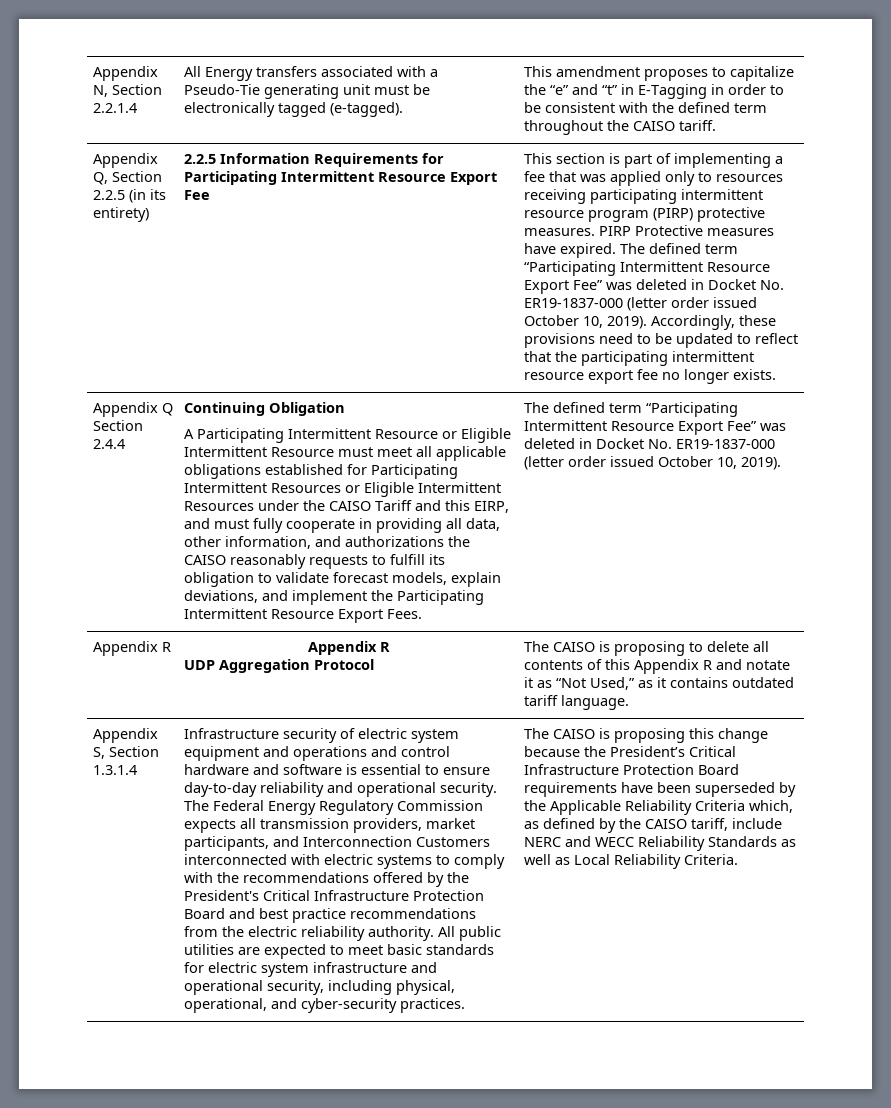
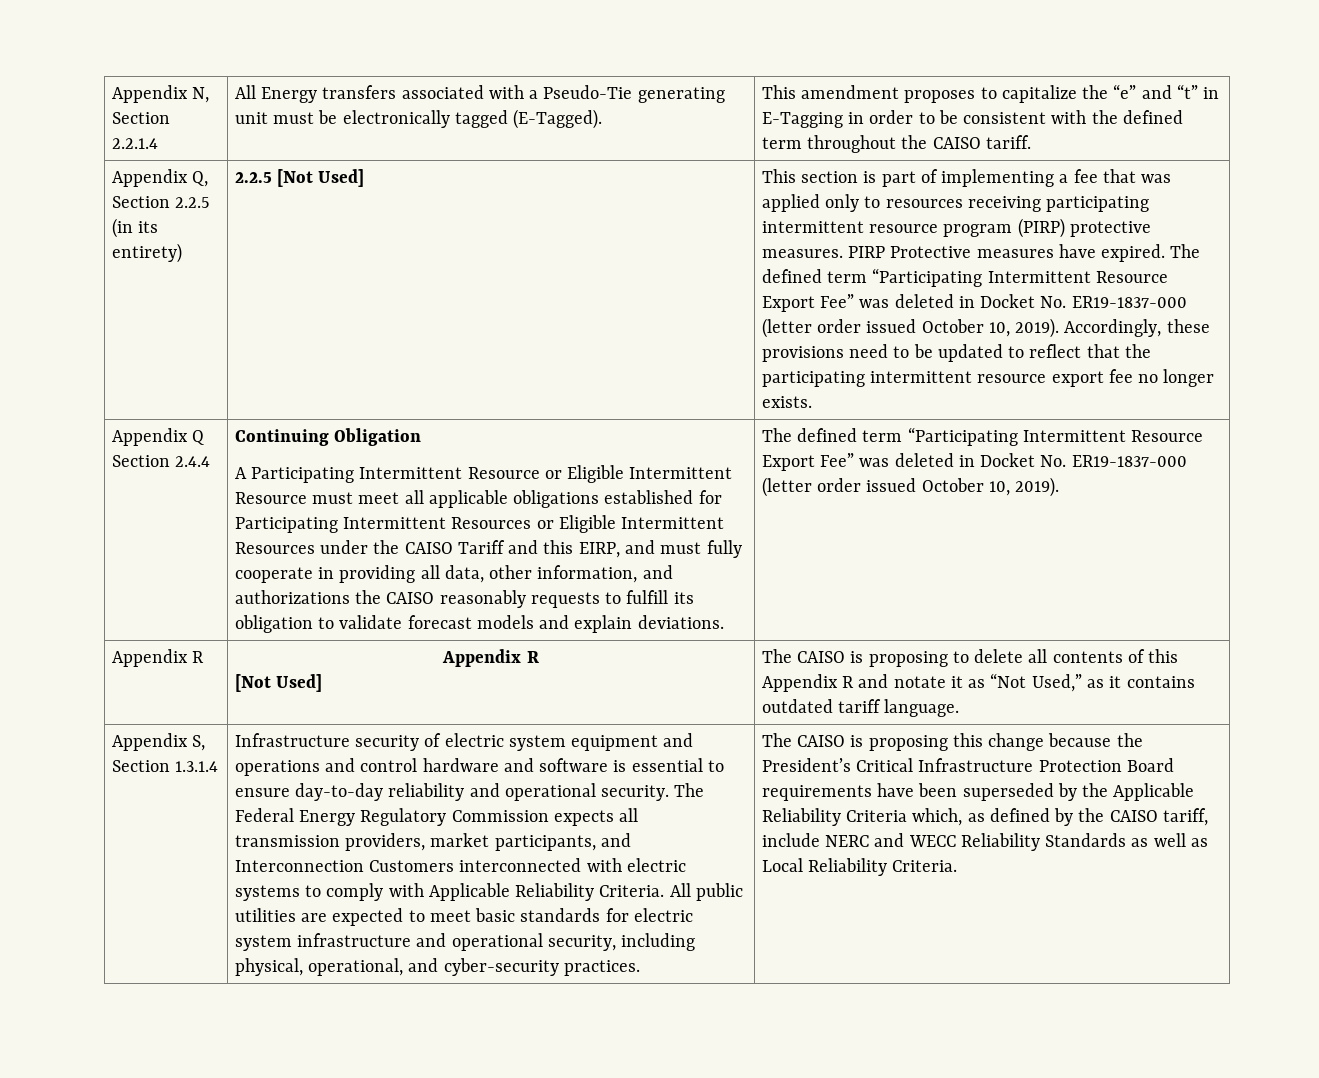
[329,102,403,117] (e-tagged). -> [513,109,603,129] (E-Tagged).
[219,153,444,167] [183,171,497,185] [183,190,210,200] Information Requirements for Participating Intermittent Resource Export Fee -> [277,169,365,187] [Not Used]
[391,572,501,587] [183,590,484,605] [183,608,422,623] models, explain deviations, and implement the Participating Intermittent Resource Export Fees. -> [476,615,724,633] models and explain deviations.
[183,659,374,673] UDP Aggregation Protocol -> [234,674,323,692] [Not Used]
[216,872,469,887] [183,890,484,901] [183,908,476,923] [183,926,434,941] the recommendations offered by the President's Critical Infrastructure Protection Board and best practice recommendations from the electric reliability authority. -> [428,883,665,901] Applicable Reliability Criteria.

